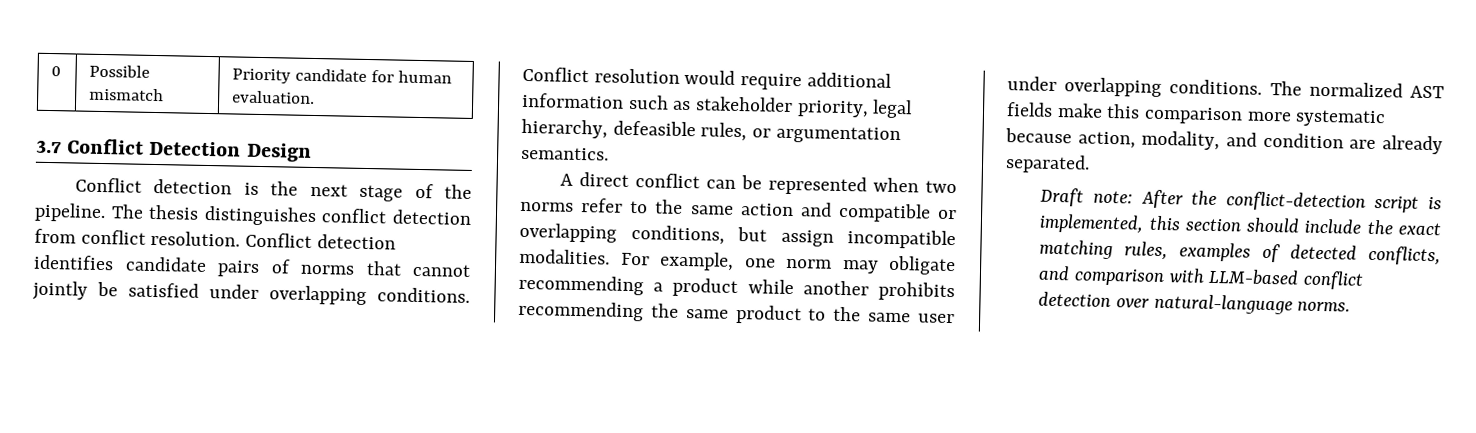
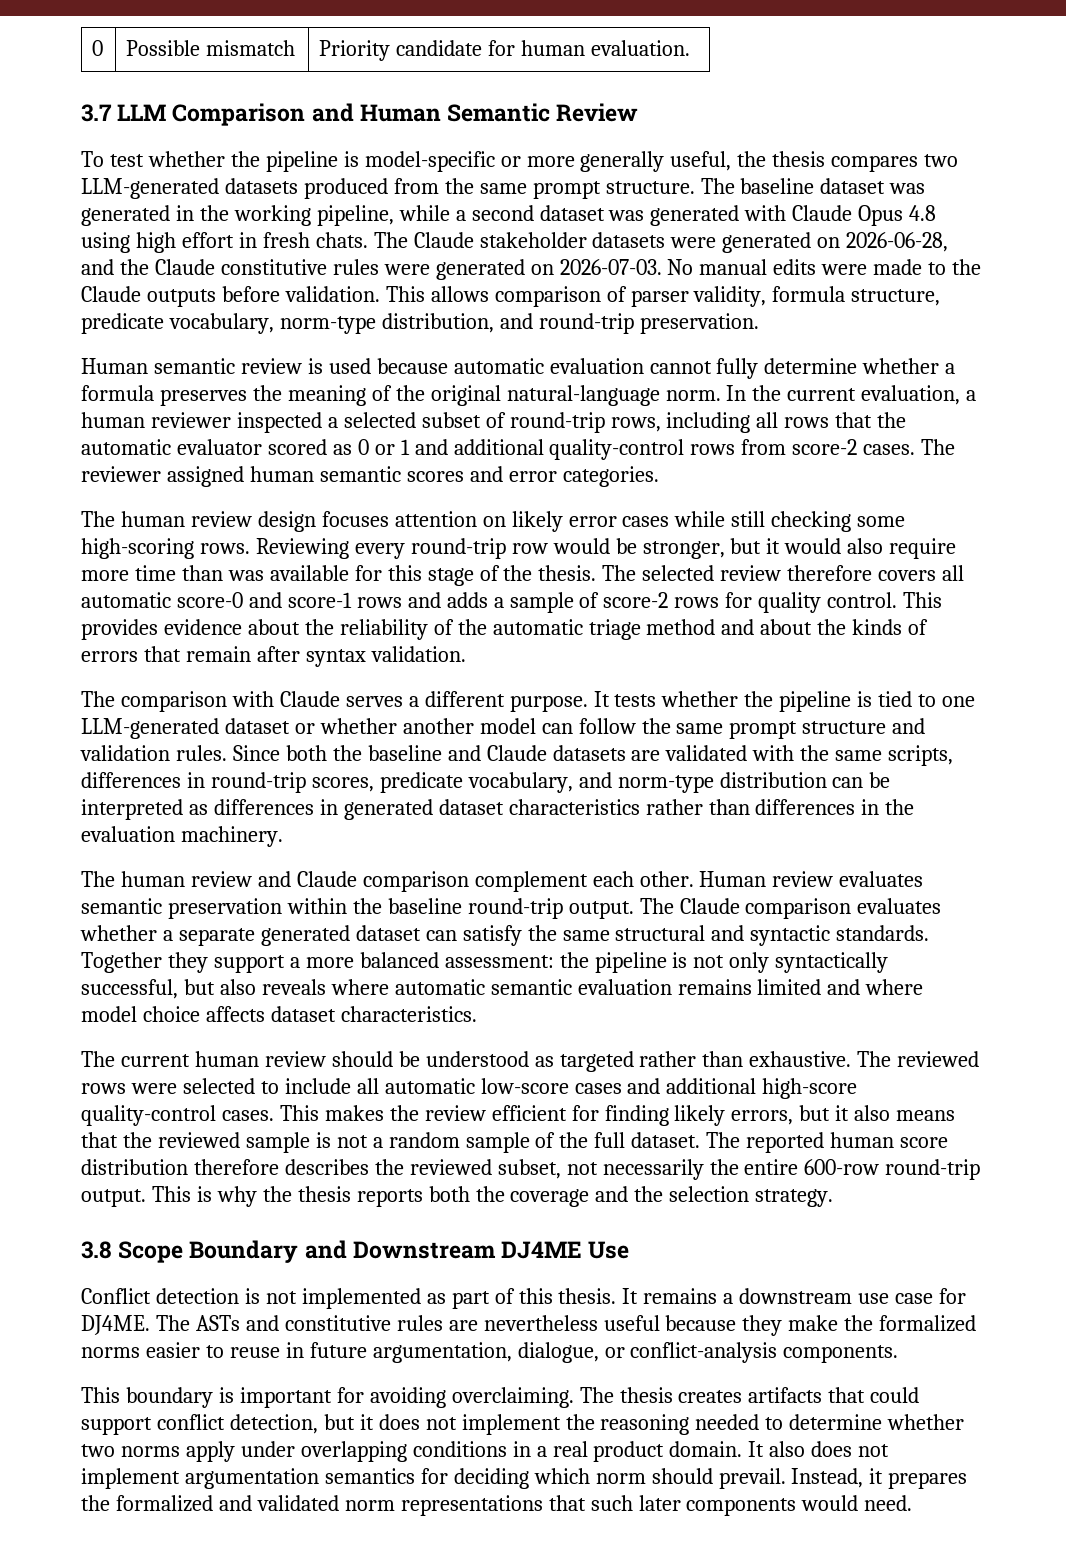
[67,138,312,162] [74,177,472,202] [34,202,472,227] [34,228,396,250] [33,254,471,277] [32,280,470,306] [522,66,892,91] [522,92,914,119] [521,118,901,145] [521,146,609,161] [559,171,957,196] [520,198,957,223] [519,222,956,250] [519,248,956,276] [518,274,955,302] [518,300,955,325] [1007,76,1444,99] [1006,102,1387,128] [1005,128,1443,155] [1005,154,1090,174] [1040,187,1442,213] [1039,213,1441,236] [1039,239,1441,266] [1038,265,1365,290] [1038,291,1351,315] Conflict Detection Design // Conflict detection is the next stage of the pipeline. The thesis distinguishes conflict detection from conflict resolution. Conflict detection identifies candidate pairs of norms that cannot jointly be satisfied under overlapping conditions. Conflict resolution would require additional information such as stakeholder priority, legal hierarchy, defeasible rules, or argumentation semantics. // A direct conflict can be represented when two norms refer to the same action and compatible or overlapping conditions, but assign incompatible modalities. For example, one norm may obligate recommending a product while another prohibits recommending the same product to the same user under overlapping conditions. The normalized AST fields make this comparison more systematic because action, modality, and condition are already separated. // Draft note: After the conflict-detection script is implemented, this section should include the exact matching rules, examples of detected conflicts, and comparison with LLM-based conflict detection over natural-language norms. -> [117,103,639,126] [81,151,959,172] [81,178,926,199] [81,205,937,226] [81,232,949,253] [81,259,982,280] [81,286,941,307] [81,313,759,334] [81,358,956,379] [81,385,977,406] [81,412,907,433] [81,439,956,460] [81,466,659,487] [81,511,906,532] [81,538,957,559] [81,565,965,586] [81,592,943,613] [81,619,929,640] [81,646,466,667] [81,691,976,712] [81,718,926,739] [80,745,954,766] [81,772,891,793] [81,799,915,820] [81,826,283,847] [81,871,924,892] [81,898,942,919] [80,925,930,946] [81,952,889,973] [81,979,924,999] [81,1006,477,1022] [81,1051,980,1072] [81,1078,858,1099] [81,1105,956,1126] [81,1132,949,1153] [81,1159,981,1180] [81,1186,834,1207] [81,1240,630,1263] [81,1288,967,1309] [81,1315,977,1336] [81,1342,899,1363] [81,1387,920,1408] [81,1414,965,1435] [81,1441,890,1462] [81,1468,968,1489] [81,1495,913,1516] LLM Comparison and Human Semantic Review // To test whether the pipeline is model-specific or more generally useful, the thesis compares two LLM-generated datasets produced from the same prompt structure. The baseline dataset was generated in the working pipeline, while a second dataset was generated with Claude Opus 4.8 using high effort in fresh chats. The Claude stakeholder datasets were generated on 2026-06-28, and the Claude constitutive rules were generated on 2026-07-03. No manual edits were made to the Claude outputs before validation. This allows comparison of parser validity, formula structure, predicate vocabulary, norm-type distribution, and round-trip preservation. // Human semantic review is used because automatic evaluation cannot fully determine whether a formula preserves the meaning of the original natural-language norm. In the current evaluation, a human reviewer inspected a selected subset of round-trip rows, including all rows that the automatic evaluator scored as 0 or 1 and additional quality-control rows from score-2 cases. The reviewer assigned human semantic scores and error categories. // The human review design focuses attention on likely error cases while still checking some high-scoring rows. Reviewing every round-trip row would be stronger, but it would also require more time than was available for this stage of the thesis. The selected review therefore covers all automatic score-0 and score-1 rows and adds a sample of score-2 rows for quality control. This provides evidence about the reliability of the automatic triage method and about the kinds of errors that remain after syntax validation. // The comparison with Claude serves a different purpose. It tests whether the pipeline is tied to one LLM-generated dataset or whether another model can follow the same prompt structure and validation rules. Since both the baseline and Claude datasets are validated with the same scripts, differences in round-trip scores, predicate vocabulary, and norm-type distribution can be interpreted as differences in generated dataset characteristics rather than differences in the evaluation machinery. // The human review and Claude comparison complement each other. Human review evaluates semantic preservation within the baseline round-trip output. The Claude comparison evaluates whether a separate generated dataset can satisfy the same structural and syntactic standards. Together they support a more balanced assessment: the pipeline is not only syntactically successful, but also reveals where automatic semantic evaluation remains limited and where model choice affects dataset characteristics. // The current human review should be understood as targeted rather than exhaustive. The reviewed rows were selected to include all automatic low-score cases and additional high-score quality-control cases. This makes the review efficient for finding likely errors, but it also means that the reviewed sample is not a random sample of the full dataset. The reported human score distribution therefore describes the reviewed subset, not necessarily the entire 600-row round-trip output. This is why the thesis reports both the coverage and the selection strategy. // 3.8 Scope Boundary and Downstream DJ4ME Use // Conflict detection is not implemented as part of this thesis. It remains a downstream use case for DJ4ME. The ASTs and constitutive rules are nevertheless useful because they make the formalized norms easier to reuse in future argumentation, dialogue, or conflict-analysis components. // This boundary is important for avoiding overclaiming. The thesis creates artifacts that could support conflict detection, but it does not implement the reasoning needed to determine whether two norms apply under overlapping conditions in a real product domain. It also does not implement argumentation semantics for deciding which norm should prevail. Instead, it prepares the formalized and validated norm representations that such later components would need.

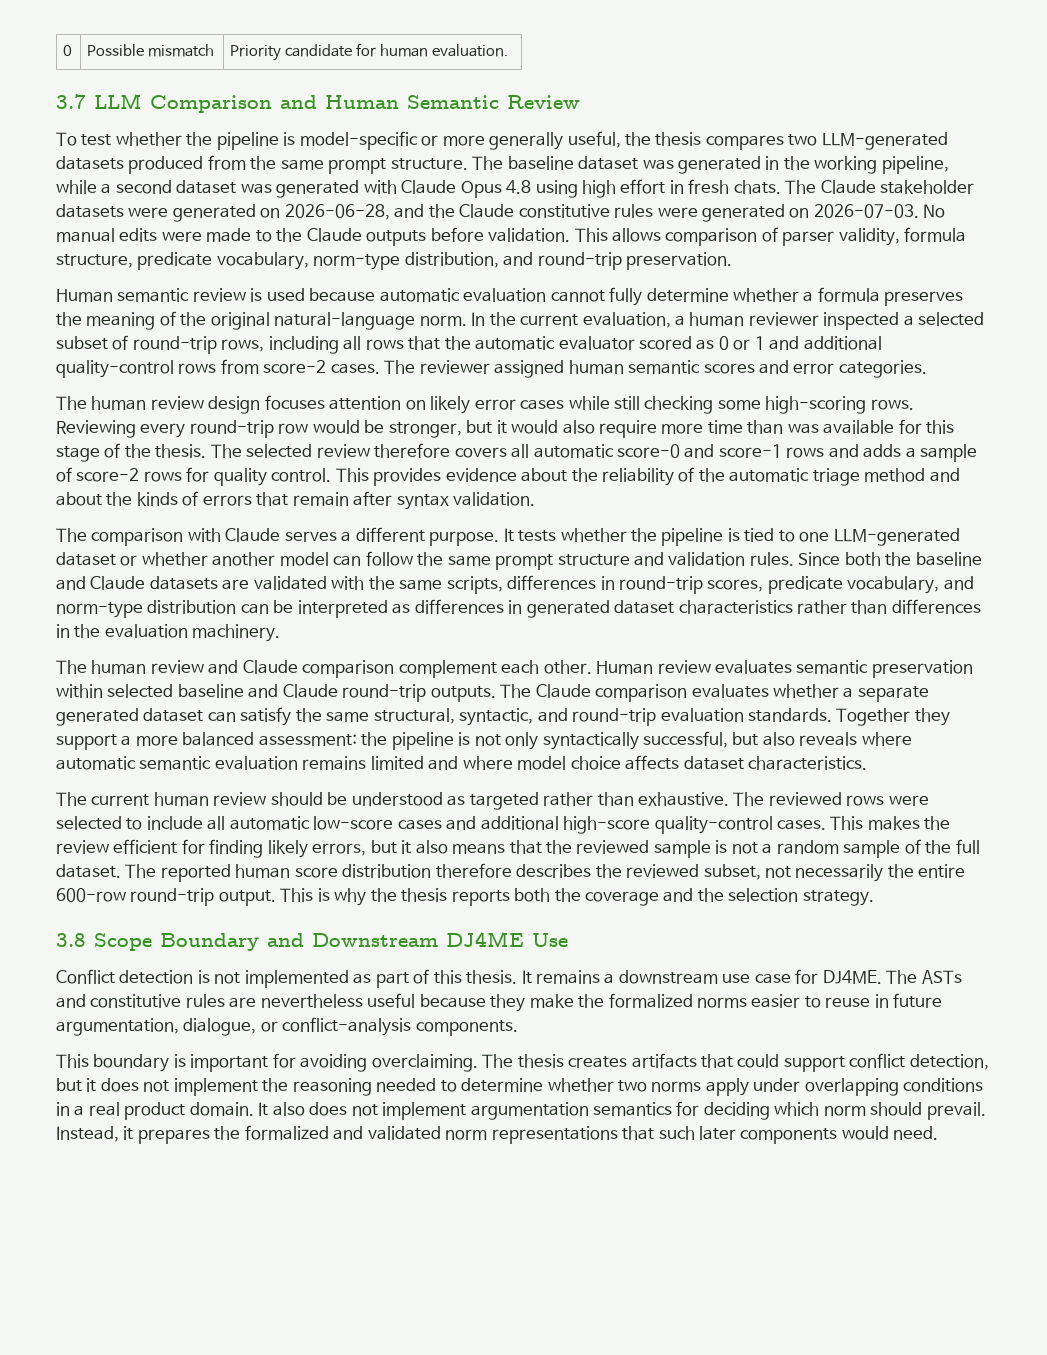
[352,898,634,919] the baseline round-trip output. -> [107,684,496,702] selected baseline and Claude round-trip outputs.
[615,925,831,946] structural and syntactic -> [373,708,744,726] structural, syntactic, and round-trip evaluation

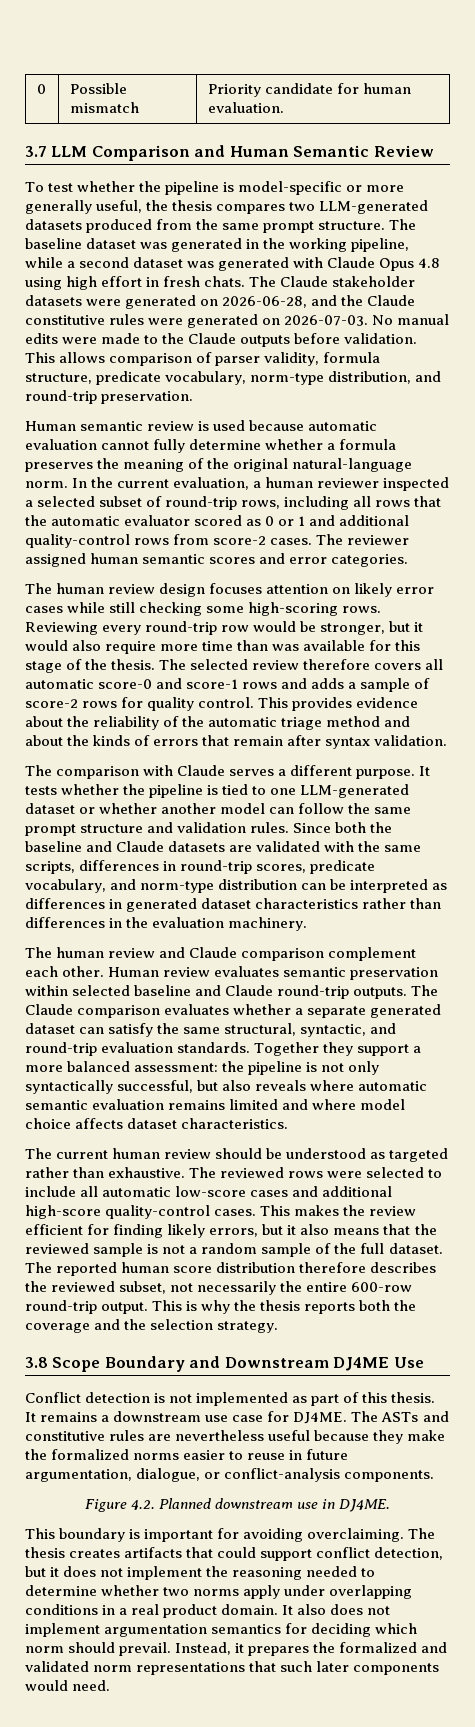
(518, 1028) none -> [84,1498,391,1512] // Figure 4.2. Planned downstream use in DJ4ME.

